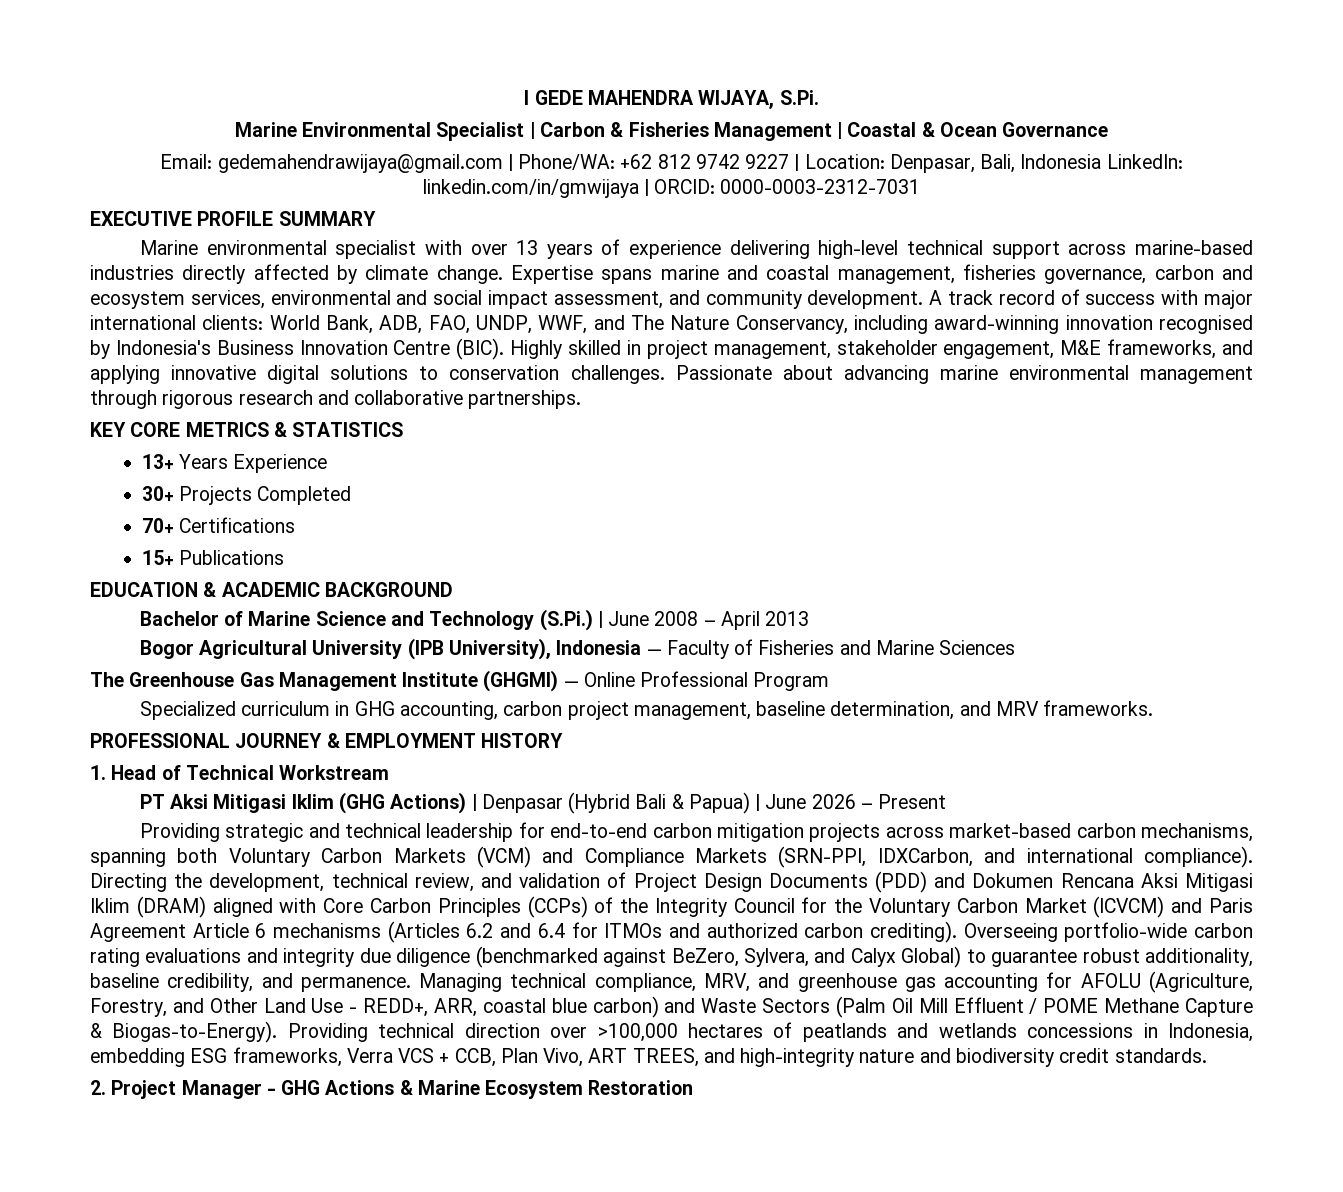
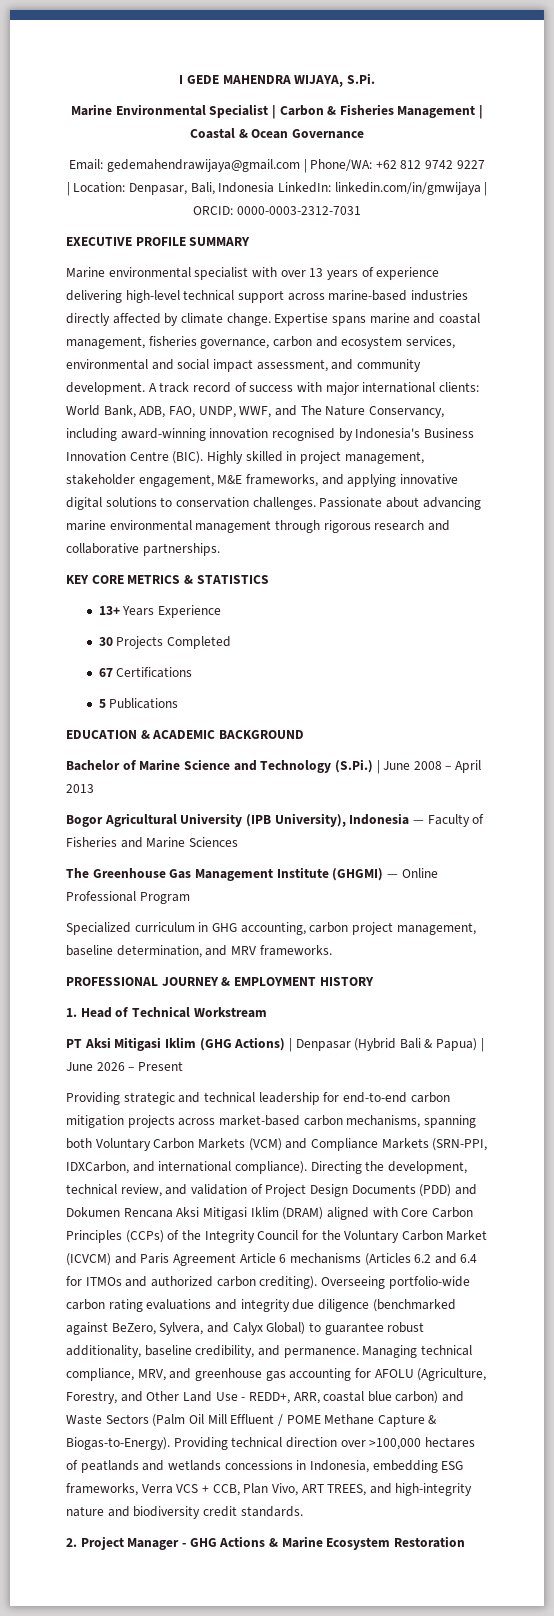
[141,486,174,501] 30+ -> [98,637,113,646] 30
[141,518,174,533] 70+ -> [98,668,113,677] 67
[141,550,174,565] 15+ -> [98,699,106,708] 5

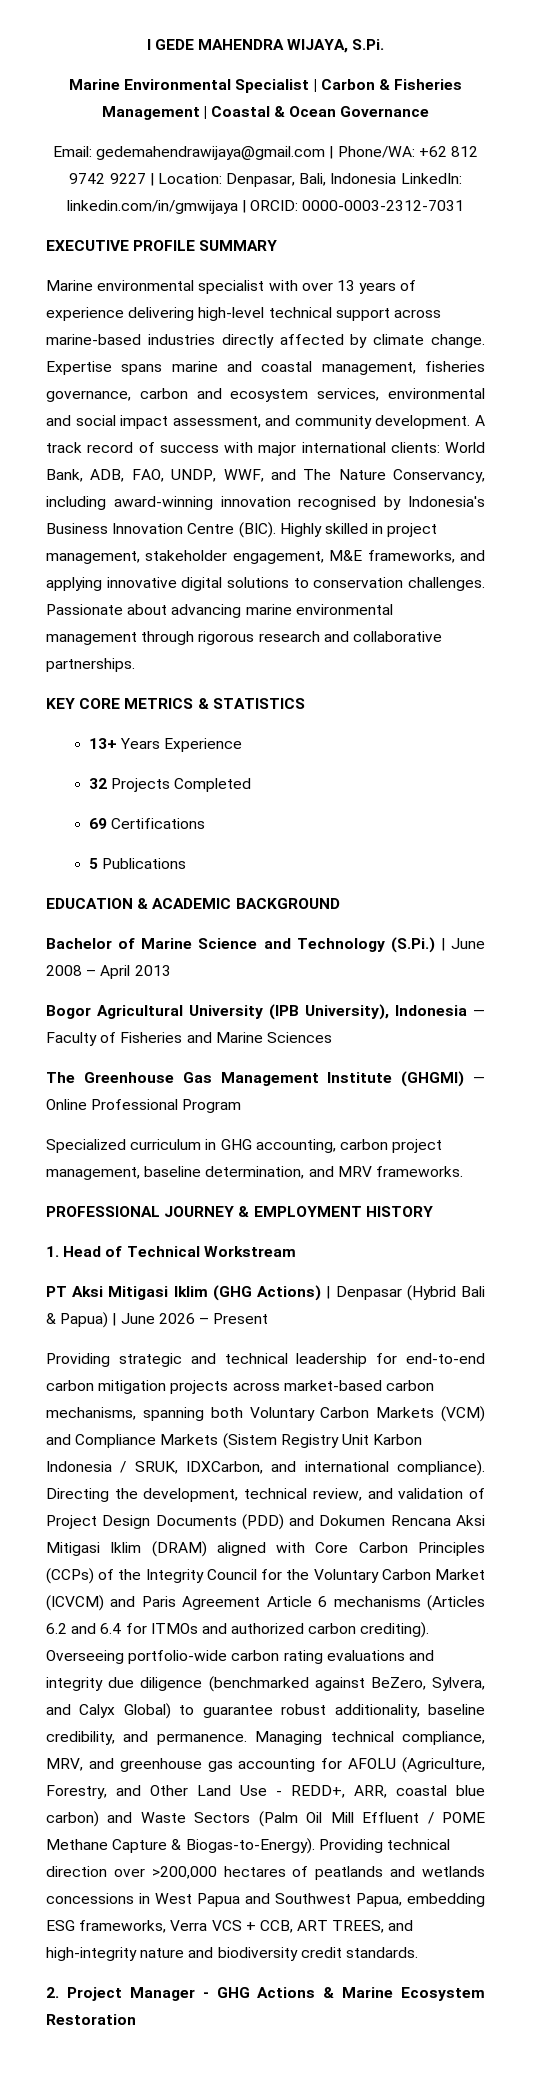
[98,637,113,646] 30 -> [88,778,107,789] 32
[98,668,113,677] 67 -> [88,818,107,829] 69
[432,1138,488,1151] (SRN-PPI, -> [222,1433,423,1449] [46,1461,178,1474] (Sistem Registry Unit Karbon Indonesia / SRUK,
[369,1438,422,1450] >100,000 -> [151,1866,217,1879] >200,000
[309,1460,369,1473] Indonesia, -> [155,1893,402,1907] West Papua and Southwest Papua,
[243,1483,298,1496] Plan Vivo, -> (293, 1926) none

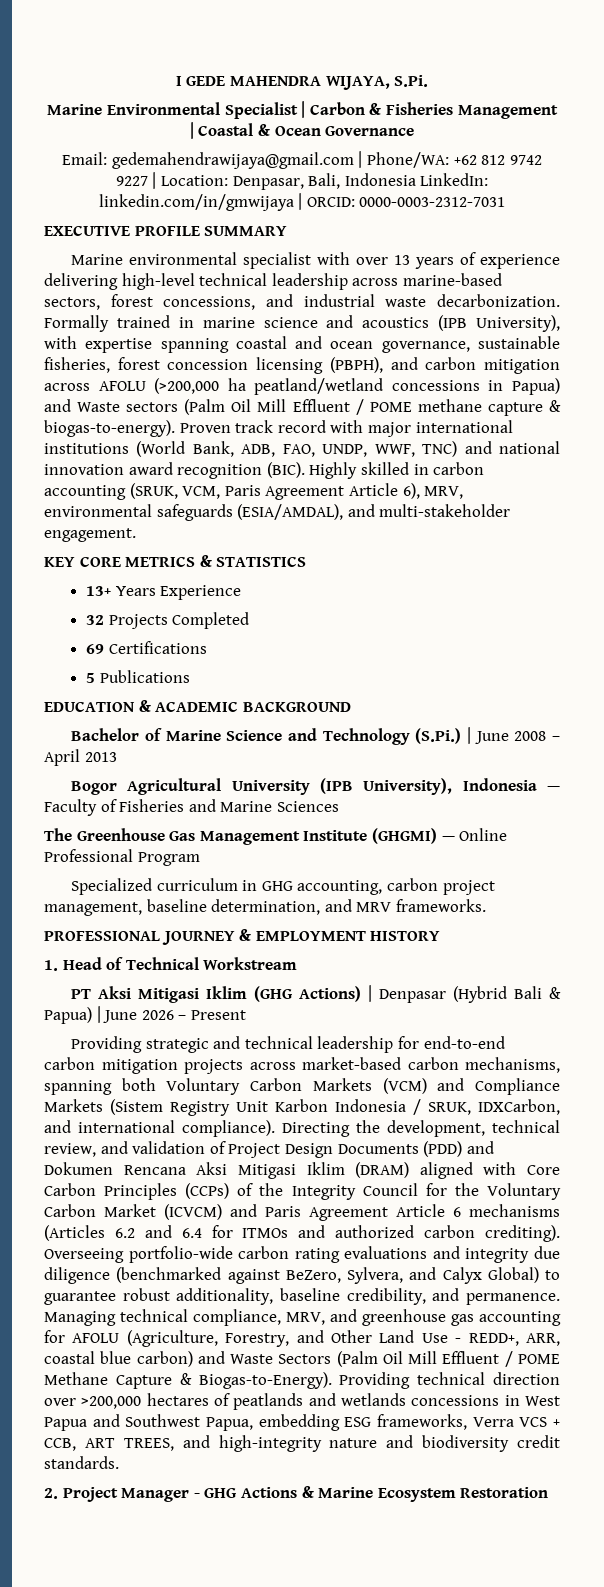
[335,308,390,321] support -> [271,273,348,290] leadership
[147,334,485,348] [46,361,485,375] [46,388,486,402] [46,415,485,429] [46,442,219,453] industries directly affected by climate change. Expertise spans marine and coastal management, fisheries governance, carbon and ecosystem services, environmental and social impact assessment, and community development. A track record of success -> [44,294,560,310] [44,315,560,332] [44,336,560,353] [44,357,560,374] [44,378,560,395] [44,399,561,416] [44,420,326,437] sectors, forest concessions, and industrial waste decarbonization. Formally trained in marine science and acoustics (IPB University), with expertise spanning coastal and ocean governance, sustainable fisheries, forest concession licensing (PBPH), and carbon mitigation across AFOLU (>200,000 ha peatland/wetland concessions in Papua) and Waste sectors (Palm Oil Mill Effluent / POME methane capture & biogas-to-energy). Proven track record
[390,442,485,453] clients: World -> [44,441,186,457] institutions (World
[270,469,485,483] [46,496,486,510] [46,522,438,538] [46,550,485,564] [46,577,485,591] [46,604,393,618] [46,631,442,645] [46,658,135,672] and The Nature Conservancy, including award-winning innovation recognised by Indonesia's Business Innovation Centre (BIC). Highly skilled in project management, stakeholder engagement, M&E frameworks, and applying innovative digital solutions to conservation challenges. Passionate about advancing marine environmental management through rigorous research and collaborative partnerships. -> [422,441,561,457] [44,462,485,479] [44,483,464,500] [44,504,511,521] [44,528,136,542] TNC) and national innovation award recognition (BIC). Highly skilled in carbon accounting (SRUK, VCM, Paris Agreement Article 6), MRV, environmental safeguards (ESIA/AMDAL), and multi-stakeholder engagement.

